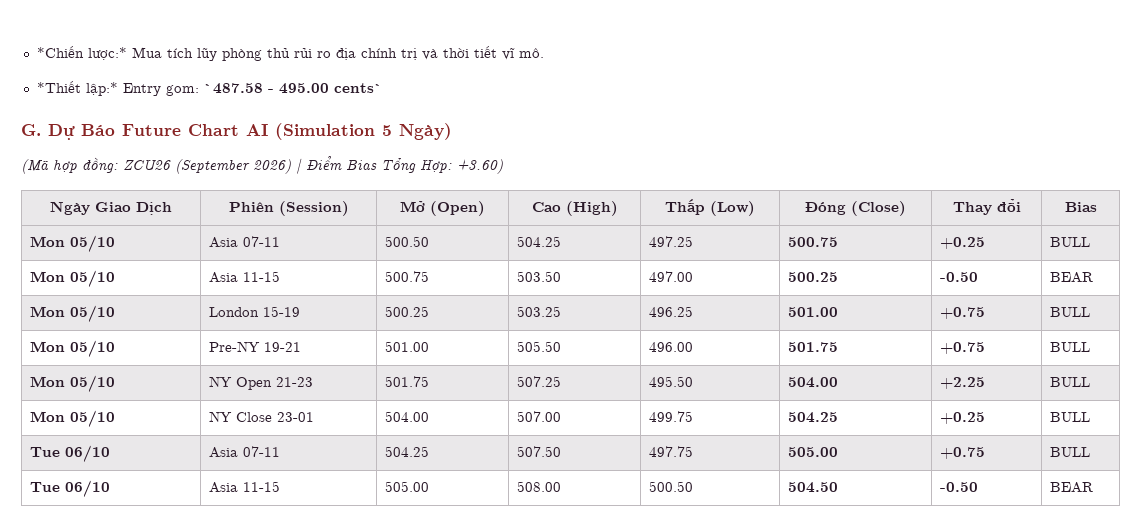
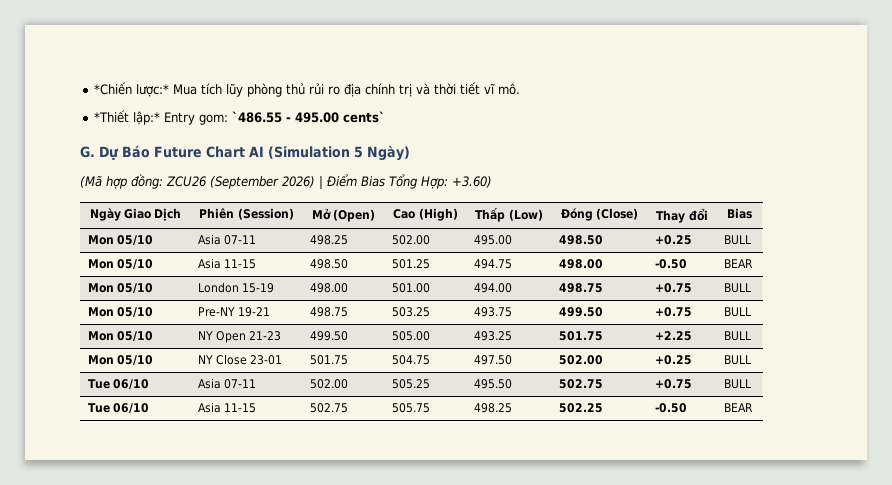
[203,83,263,94] `487.58 -> [232,111,283,123] `486.55
[384,236,429,247] [516,236,561,247] [648,236,693,247] [787,237,838,247] 500.50 | 504.25 | 497.25 | 500.75 -> [310,235,349,245] [392,235,431,245] [474,235,513,245] [559,235,604,245] 498.25 | 502.00 | 495.00 | 498.50
[384,271,429,282] [516,271,561,282] [648,271,693,282] [787,272,838,282] 500.75 | 503.50 | 497.00 | 500.25 -> [310,259,349,269] [392,259,431,269] [474,259,513,269] [559,259,604,269] 498.50 | 501.25 | 494.75 | 498.00
[384,306,429,317] [516,306,561,317] [648,306,693,317] [787,307,838,317] 500.25 | 503.25 | 496.25 | 501.00 -> [310,283,349,293] [392,283,431,293] [474,283,513,293] [559,283,604,293] 498.00 | 501.00 | 494.00 | 498.75
[384,341,429,352] [516,341,561,352] [648,342,693,352] [787,342,838,352] 501.00 | 505.50 | 496.00 | 501.75 -> [310,307,349,317] [392,307,431,317] [474,307,513,317] [559,307,604,317] 498.75 | 503.25 | 493.75 | 499.50
[384,376,429,387] [516,376,561,387] [648,376,693,387] [787,377,838,388] 501.75 | 507.25 | 495.50 | 504.00 -> [310,331,349,341] [392,331,431,341] [474,331,513,341] [559,331,604,341] 499.50 | 505.00 | 493.25 | 501.75
[384,411,429,422] [516,411,561,422] [648,411,693,422] [787,412,838,423] 504.00 | 507.00 | 499.75 | 504.25 -> [310,355,349,365] [392,355,431,365] [474,355,513,365] [559,355,604,365] 501.75 | 504.75 | 497.50 | 502.00
[384,446,429,457] [516,446,561,457] [648,446,693,457] [787,447,838,457] 504.25 | 507.50 | 497.75 | 505.00 -> [310,379,349,389] [392,379,431,389] [474,379,513,389] [559,379,604,389] 502.00 | 505.25 | 495.50 | 502.75
[384,481,429,492] [516,481,561,492] [648,481,693,492] [787,482,838,493] 505.00 | 508.00 | 500.50 | 504.50 -> [310,403,349,413] [392,403,431,413] [474,403,513,413] [559,403,604,413] 502.75 | 505.75 | 498.25 | 502.25

